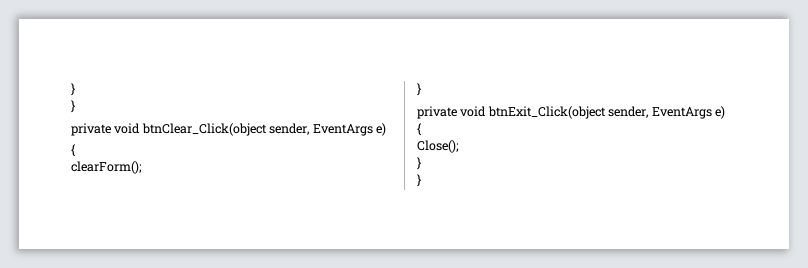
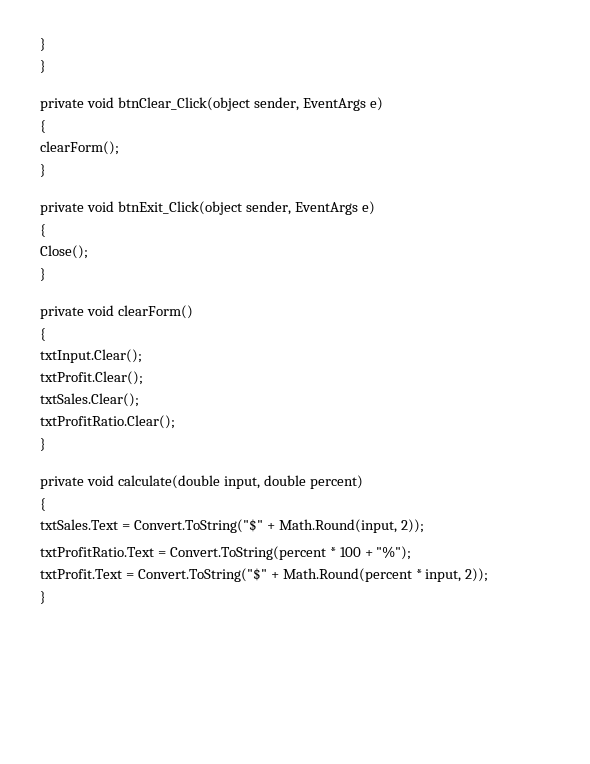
(421, 163) none -> [40,305,193,319] [40,328,46,341] [40,349,142,363] [40,371,143,385] [40,393,139,407] [40,415,175,429] [40,438,46,451] [40,475,363,489] [40,498,46,511] [40,519,424,533] [40,546,412,560] [40,568,489,582] // private void clearForm() // { // txtInput.Clear(); // txtProfit.Clear(); // txtSales.Clear(); // txtProfitRatio.Clear(); // } // private void calculate(double input, double percent) // { // txtSales.Text = Convert.ToString("$" + Math.Round(input, 2)); // txtProfitRatio.Text = Convert.ToString(percent * 100 + "%"); // txtProfit.Text = Convert.ToString("$" + Math.Round(percent * input, 2));

